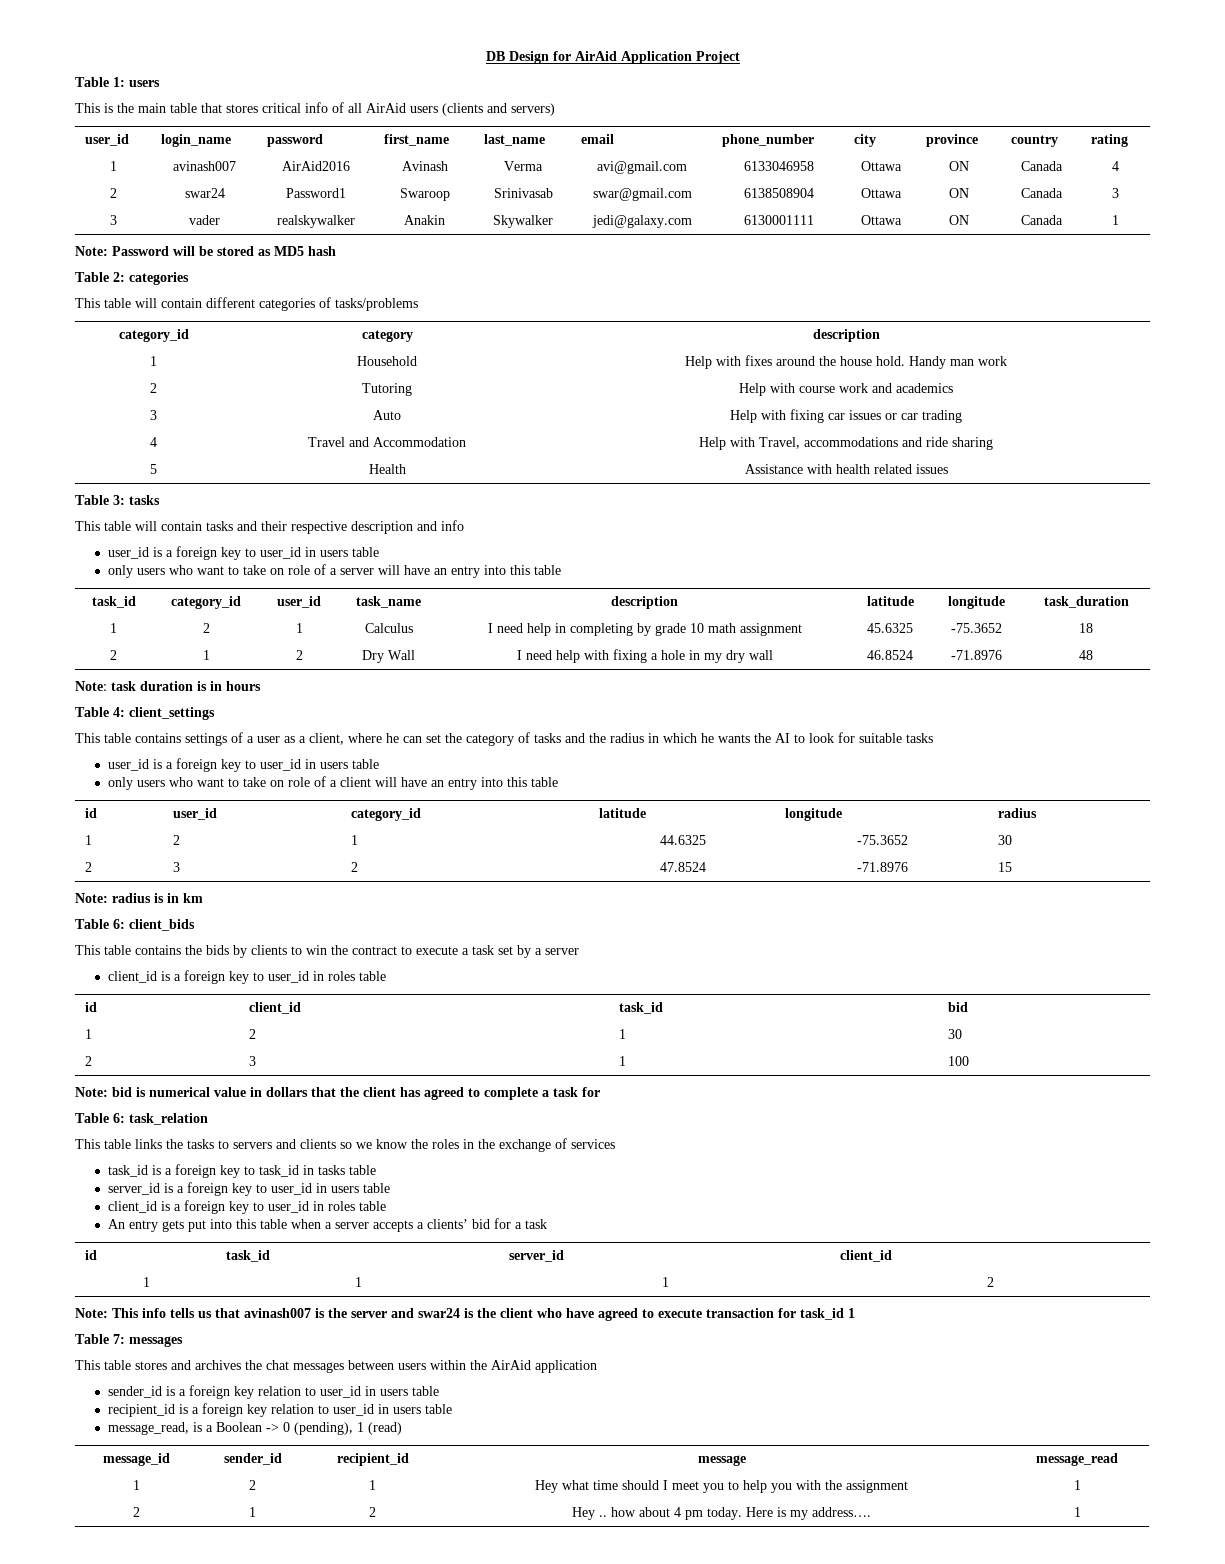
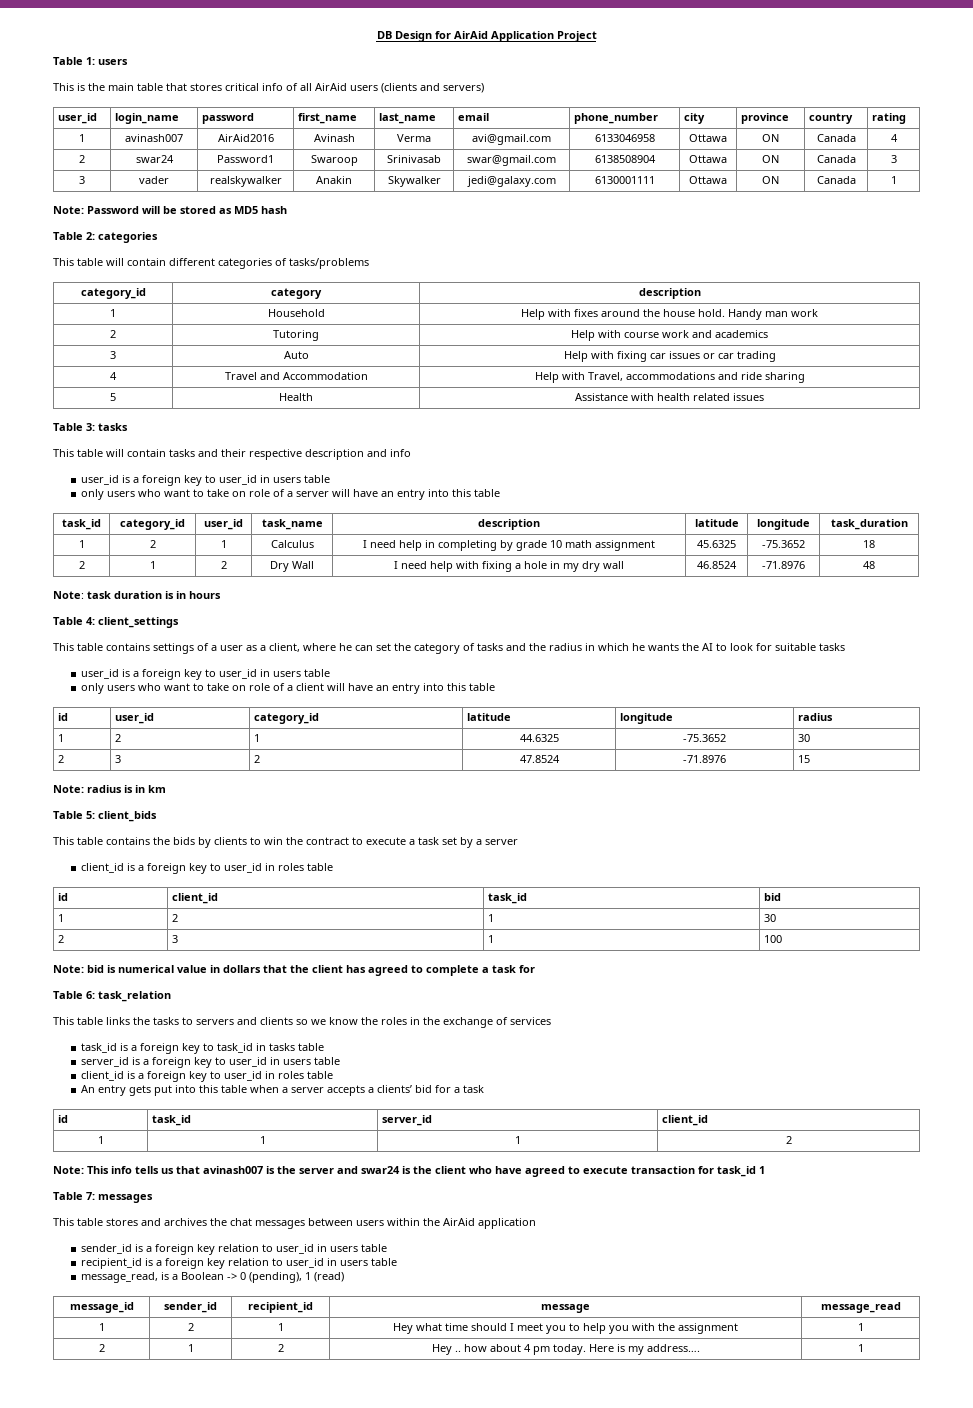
[113,919,125,929] 6: -> [86,811,95,819] 5:

